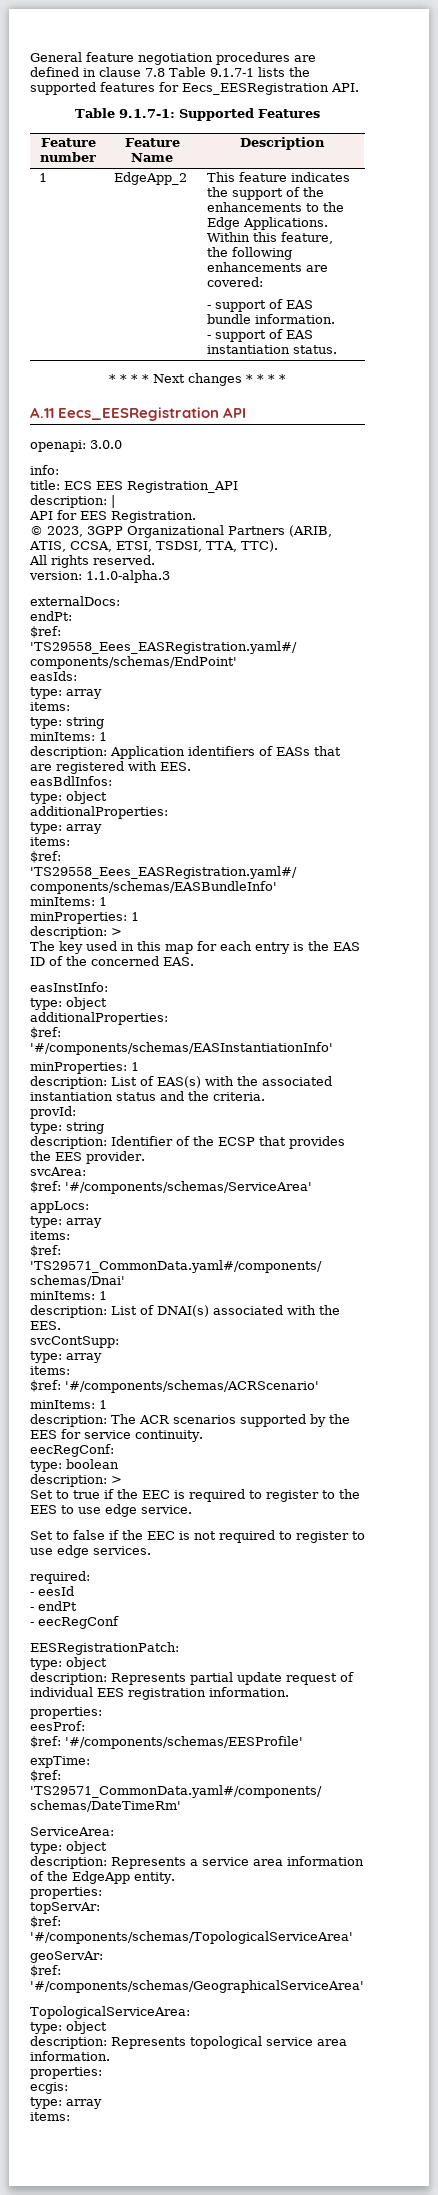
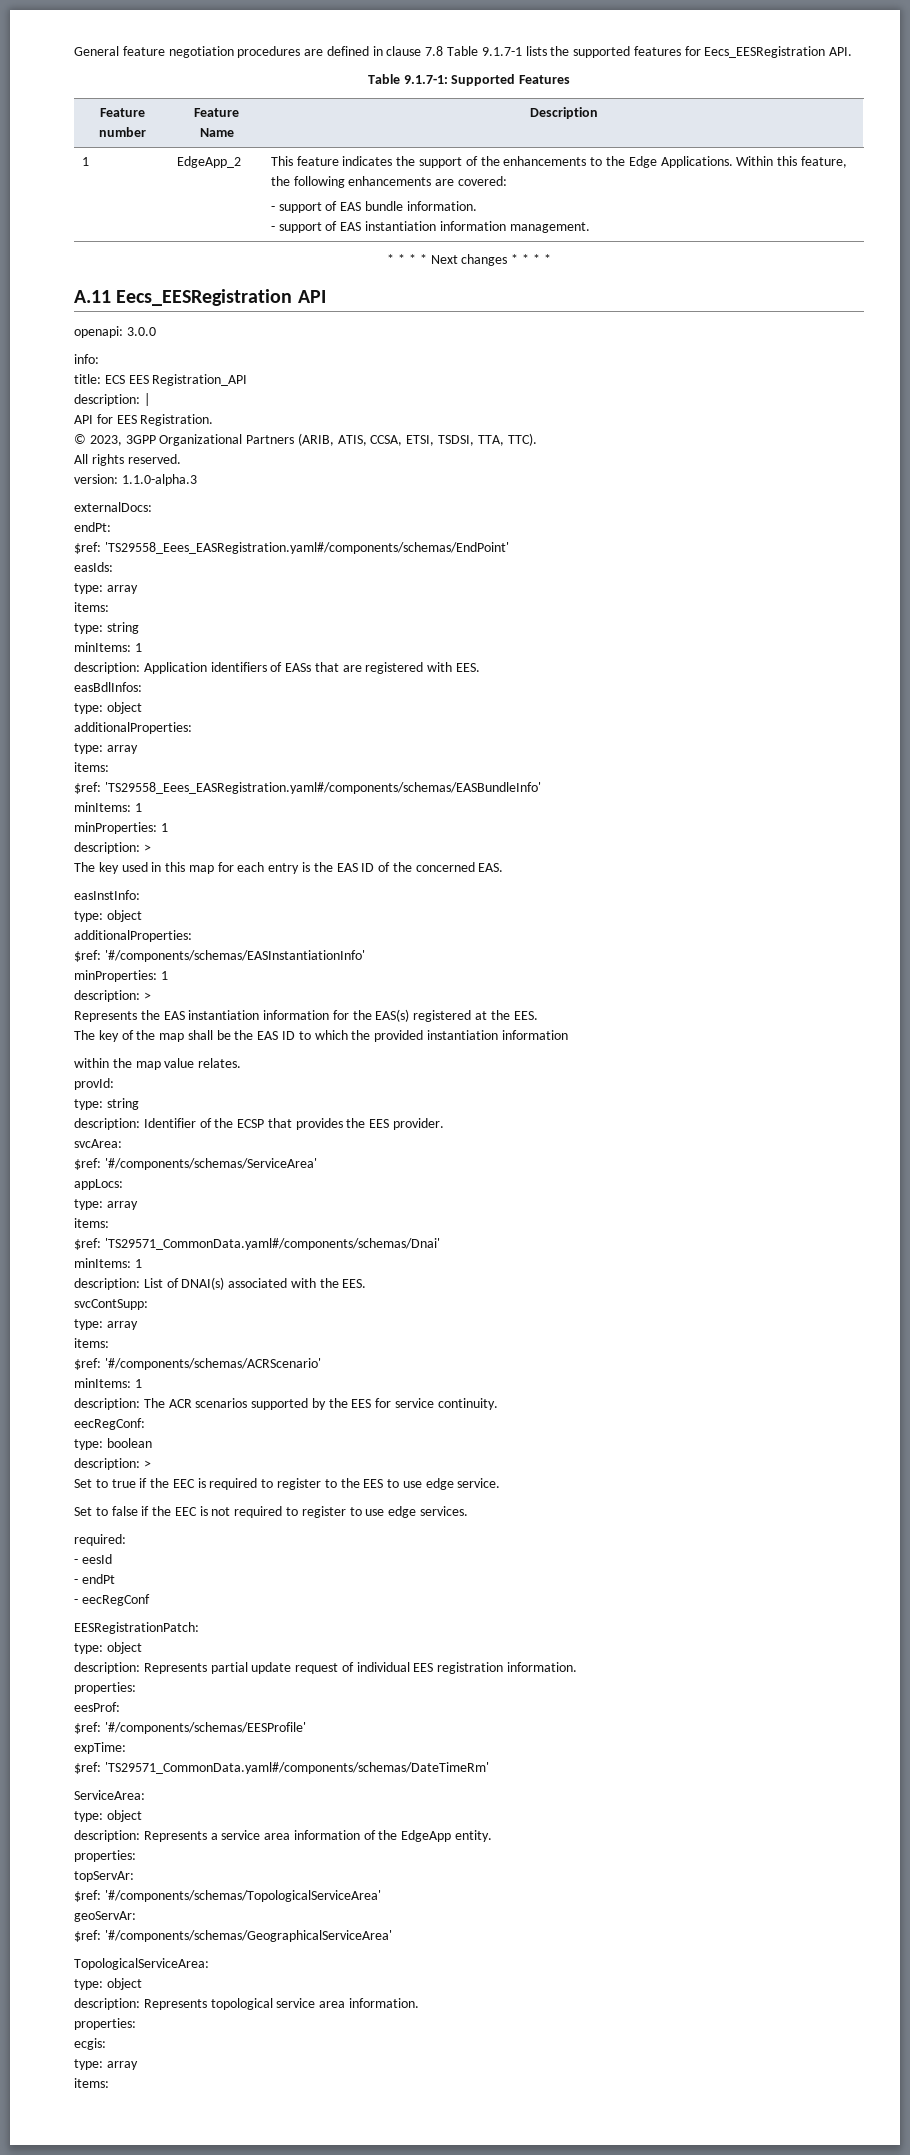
[292,345,337,354] status. -> [439,221,590,233] information management.
[111,1076,332,1088] [30,1091,265,1101] List of EAS(s) with the associated instantiation status and the criteria. -> [143,992,151,1000] [74,1009,538,1022] [74,1030,568,1042] [74,1058,242,1070] > // Represents the EAS instantiation information for the EAS(s) registered at the EES. // The key of the map shall be the EAS ID to which the provided instantiation information // within the map value relates.

